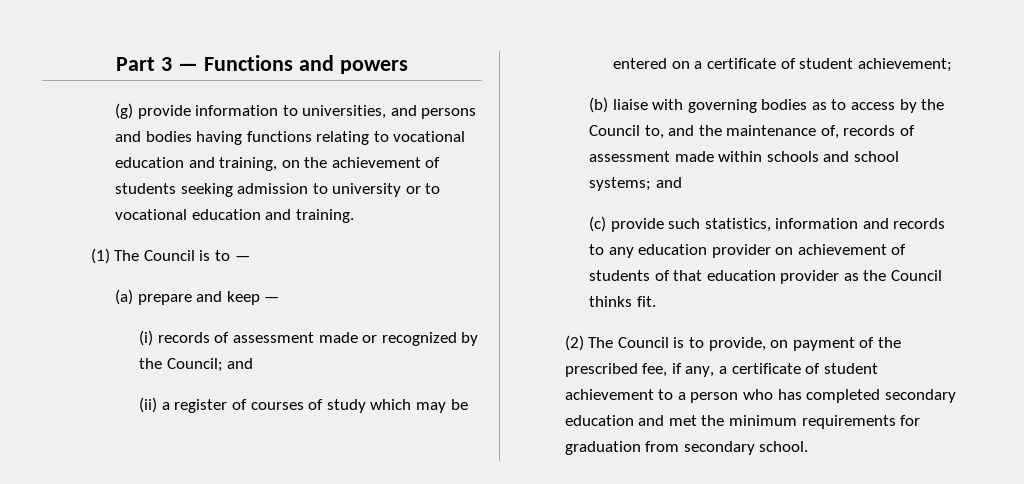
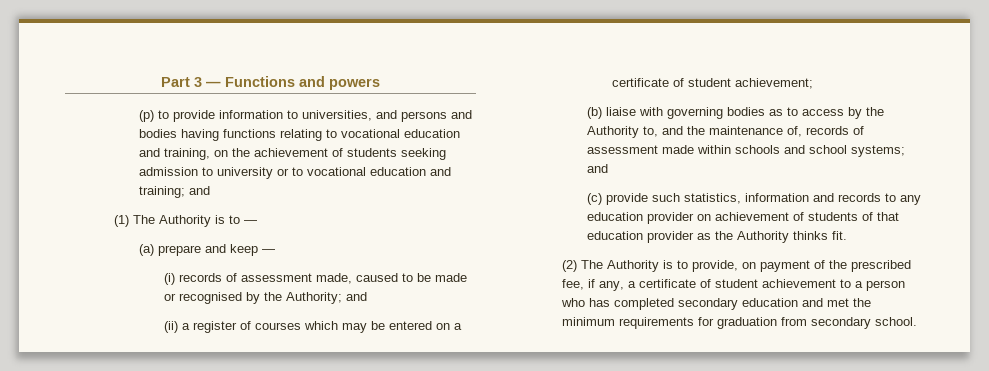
[114,103,133,119] (g) -> [138,110,169,122] (p) to
[295,209,354,223] training. -> [138,186,210,198] training; and
[143,250,195,261] Council -> [159,215,212,227] Authority
(315, 337) none -> [315,273,431,284] made, caused to be
[381,332,479,346] [139,358,223,372] recognized by the Council; -> [178,292,342,304] recognised by the Authority;
[308,399,366,413] of study -> (301, 326) none
[588,125,640,136] Council -> [586,126,639,138] Authority
[891,270,943,281] Council -> [736,231,789,243] Authority
[617,337,669,348] Council -> [607,260,660,272] Authority

